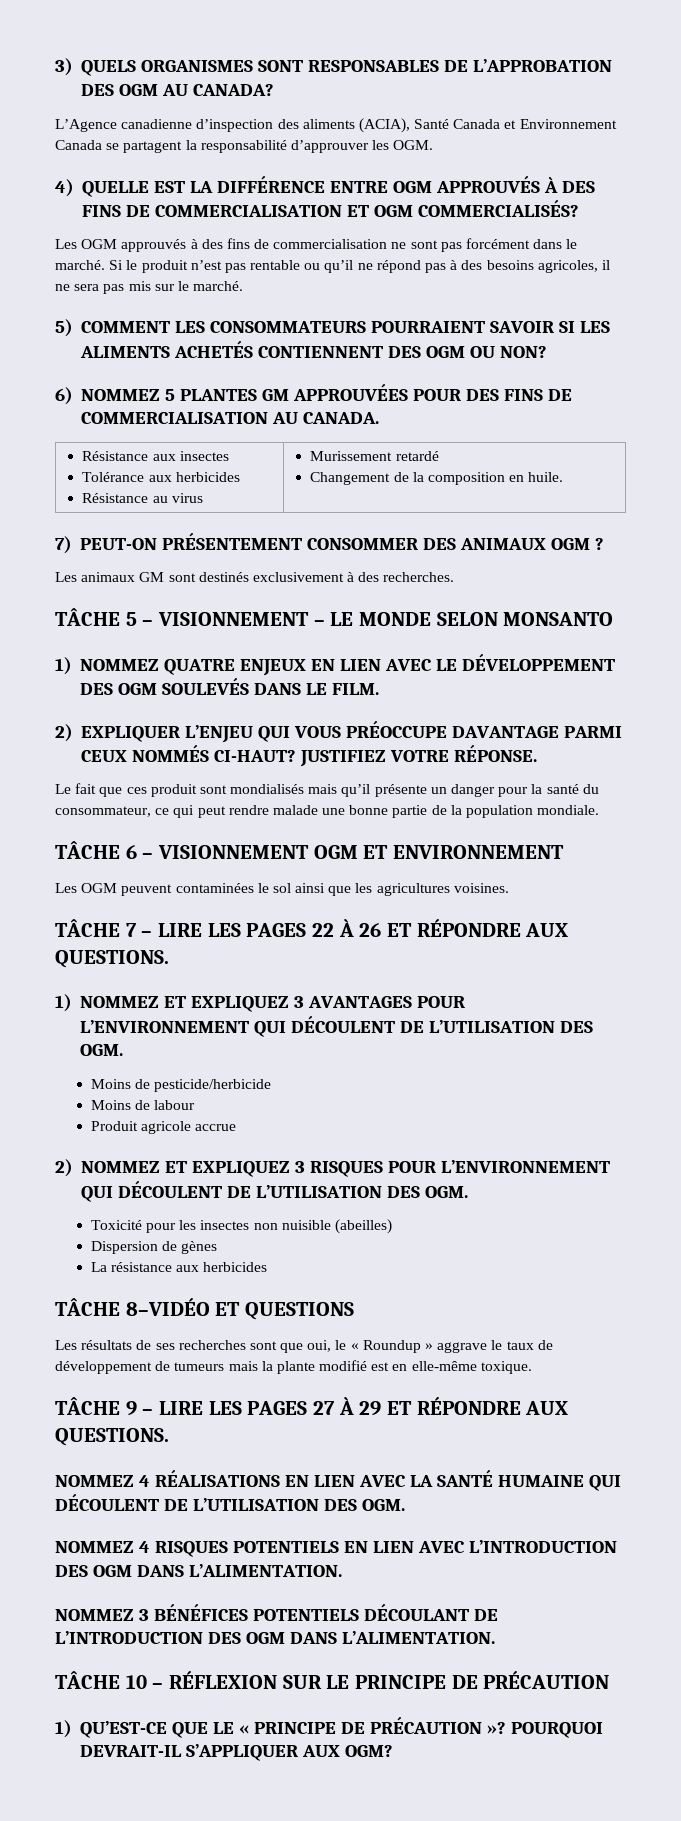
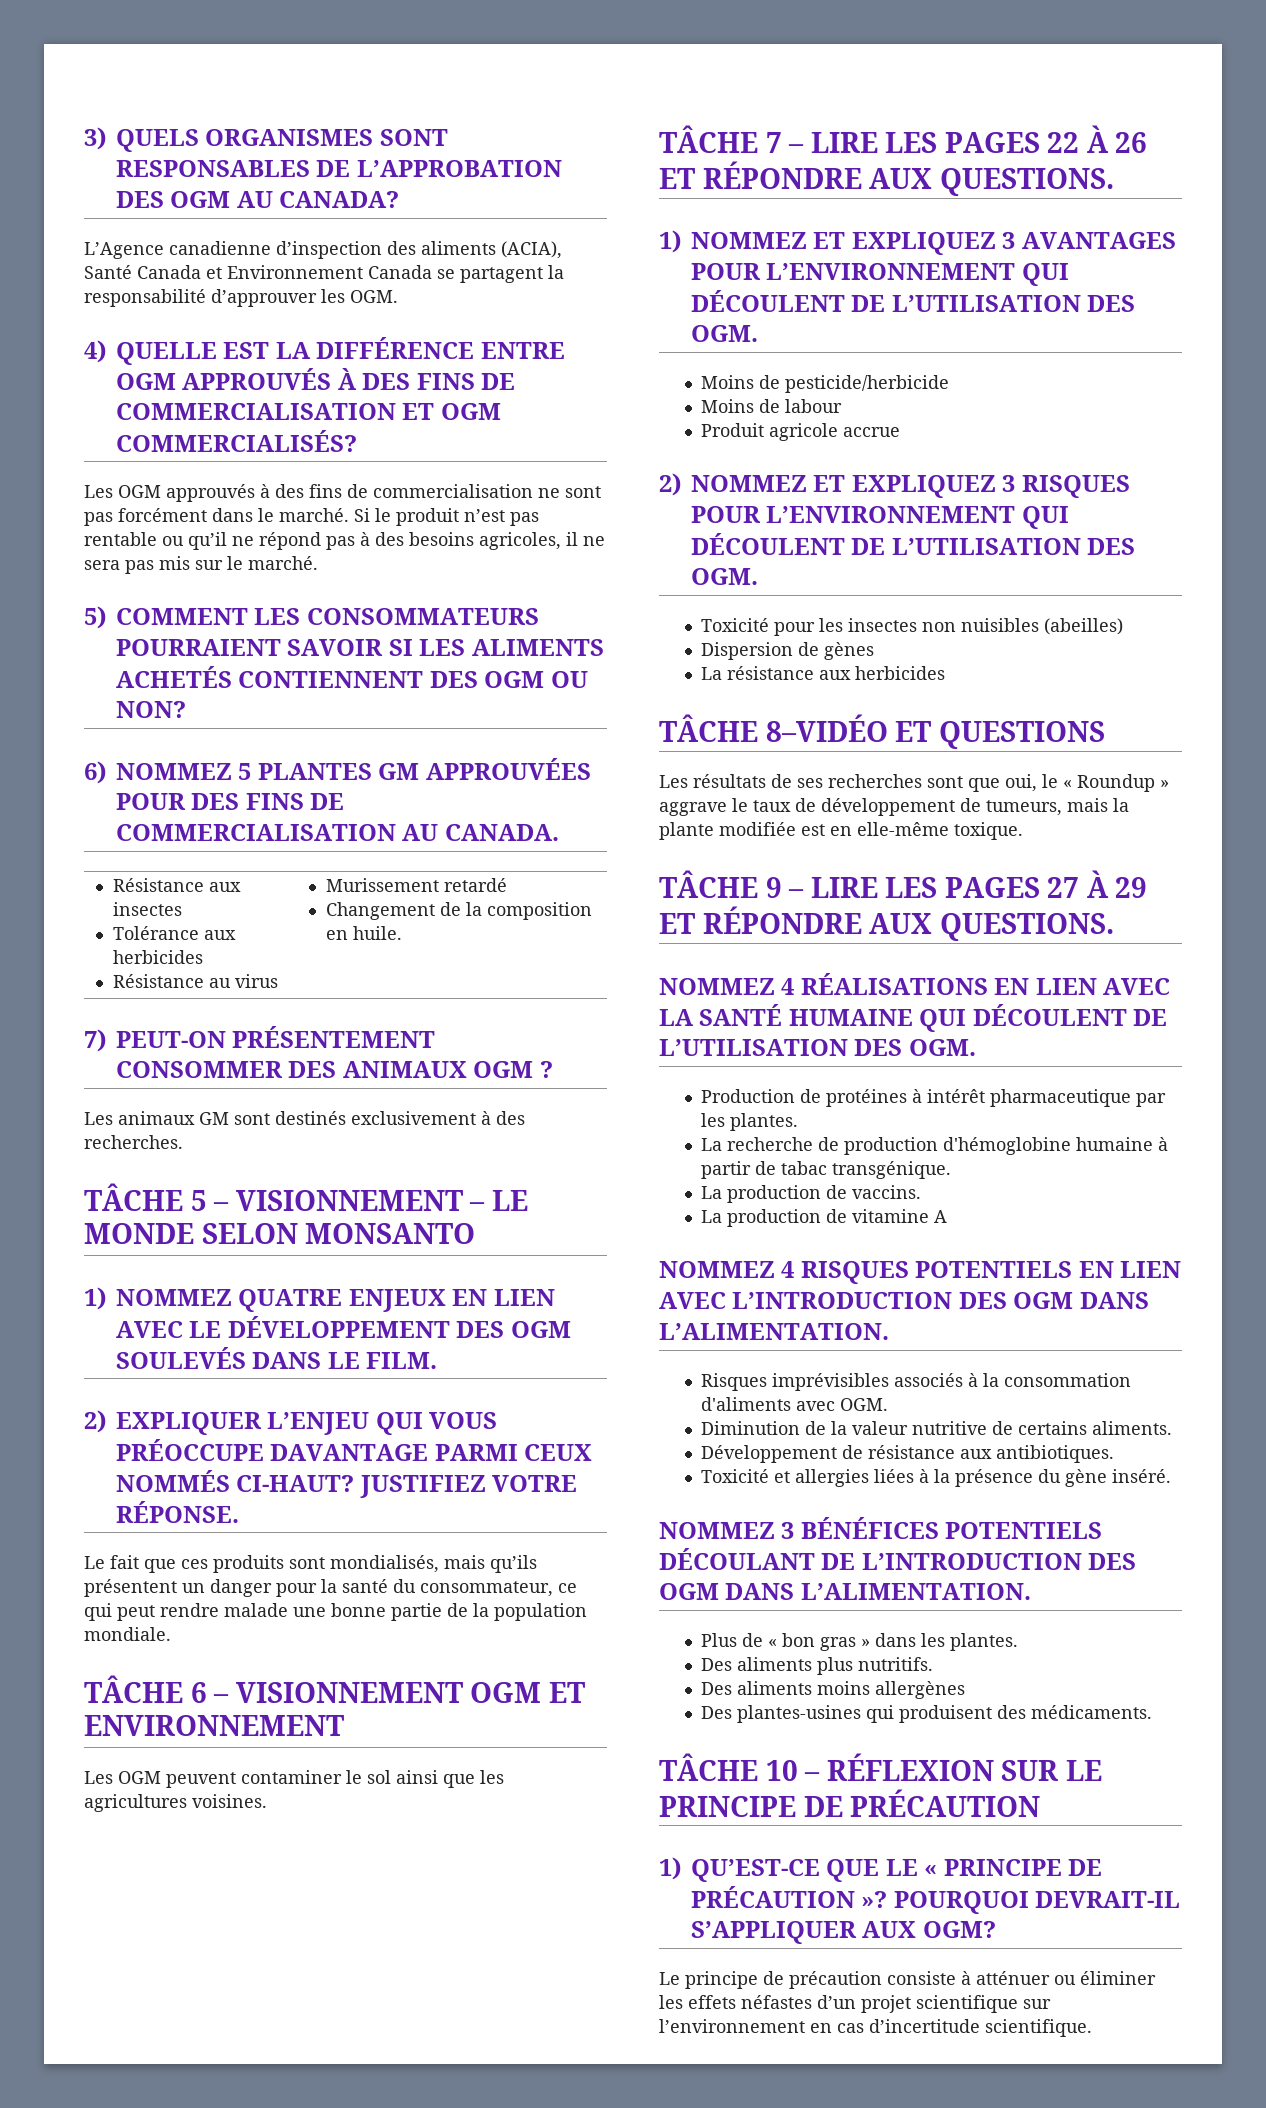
[150,784,427,797] produit sont mondialisés mais qu’il présente -> [213,1555,537,1573] [84,1579,177,1597] produits sont mondialisés, mais qu’ils présentent
[175,883,254,893] contaminées -> [241,1770,342,1784] contaminer
[281,1220,331,1230] nuisible -> [960,618,1039,632] nuisibles
[174,1362,225,1371] tumeurs -> [986,800,1062,816] tumeurs,
[319,1360,368,1371] modifié -> [719,822,796,836] modifiée
(405, 1505) none -> [700,1089,1166,1107] [700,1113,798,1131] [700,1137,1168,1155] [700,1161,951,1179] [700,1185,921,1203] [700,1209,947,1227] // Production de protéines à intérêt pharmaceutique par les plantes. // La recherche de production d'hémoglobine humaine à partir de tabac transgénique. // La production de vaccins. // La production de vitamine A
(342, 1570) none -> [700,1373,1131,1391] [700,1397,888,1411] [700,1421,1172,1435] [700,1445,1114,1463] [700,1469,1171,1487] // Risques imprévisibles associés à la consommation d'aliments avec OGM. // Diminution de la valeur nutritive de certains aliments. // Développement de résistance aux antibiotiques. // Toxicité et allergies liées à la présence du gène inséré.
(495, 1637) none -> [700,1633,1018,1651] [700,1657,933,1675] [700,1681,965,1699] [700,1705,1152,1723] // Plus de « bon gras » dans les plantes. // Des aliments plus nutritifs. // Des aliments moins allergènes // Des plantes-usines qui produisent des médicaments.
(393, 1751) none -> [659,1971,1156,1989] [659,1995,1051,2013] [659,2019,1092,2037] // Le principe de précaution consiste à atténuer ou éliminer les effets néfastes d’un projet scientifique sur l’environnement en cas d’incertitude scientifique.

